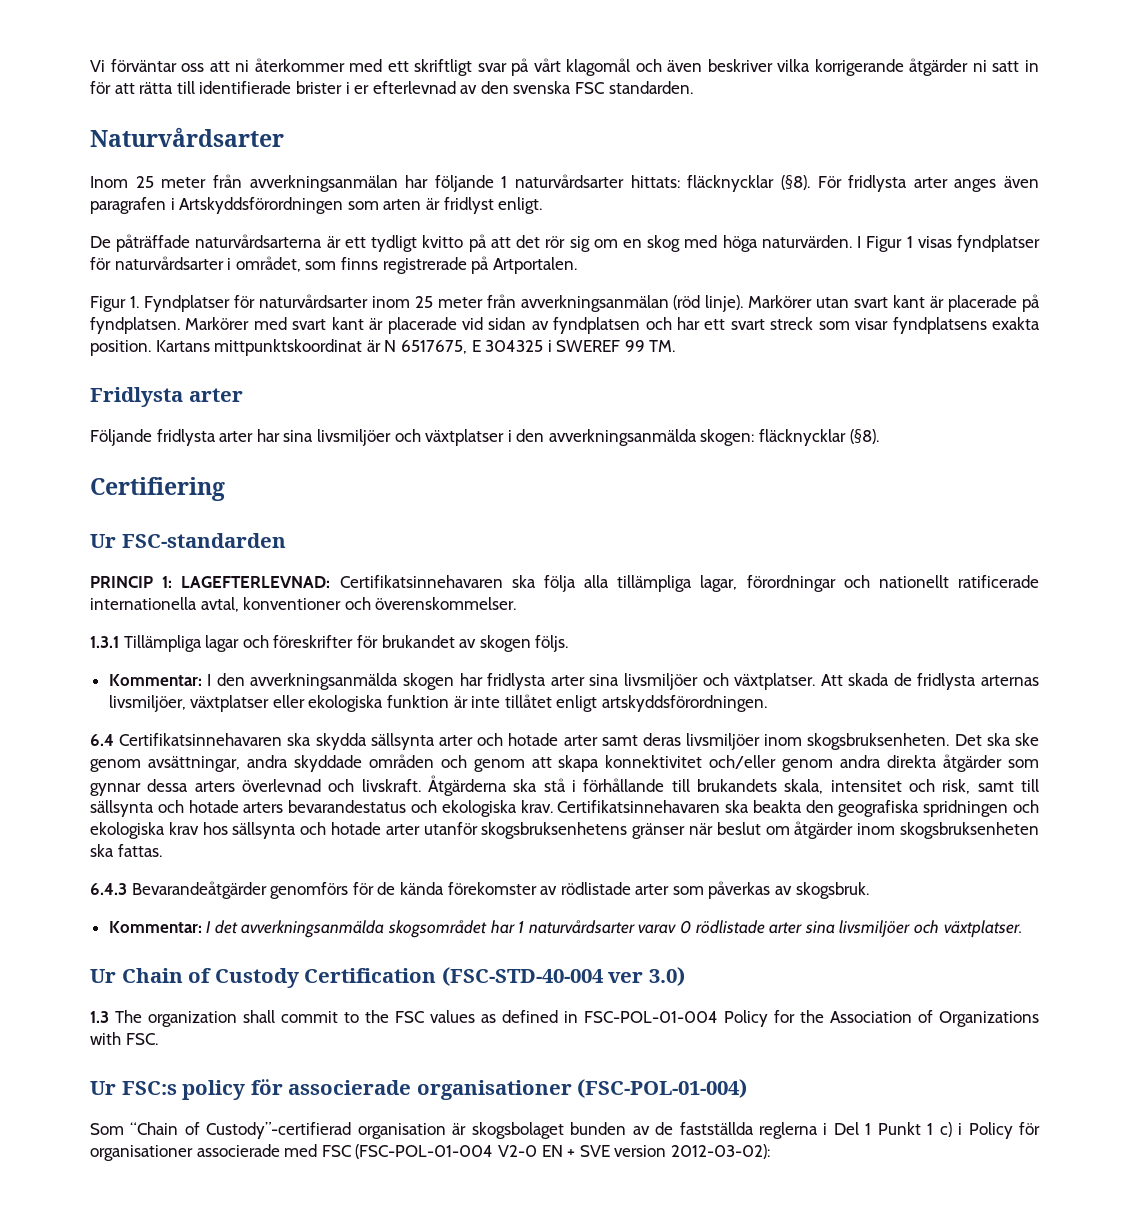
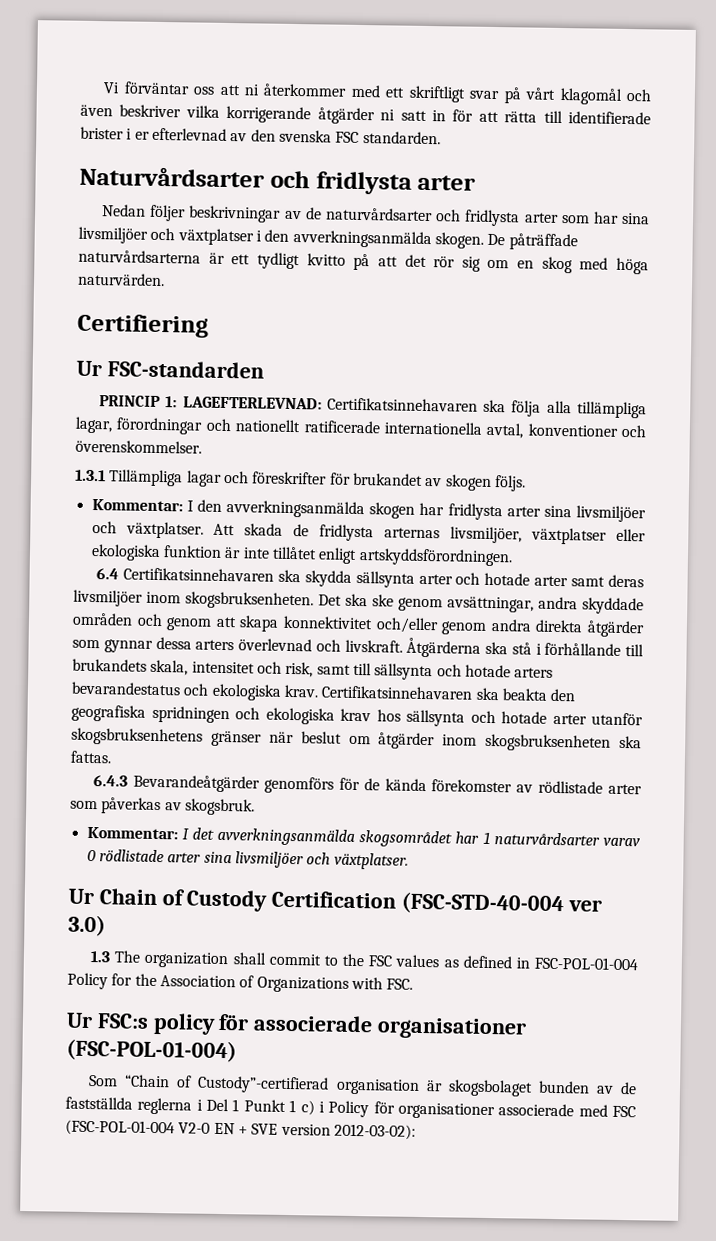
[90,174,1039,192] [90,197,543,214] // Inom 25 meter från avverkningsanmälan har följande 1 naturvårdsarter hittats: fläcknycklar (§8). För fridlysta arter anges även paragrafen i Artskyddsförordningen som arten är fridlyst enligt. // -> [269,170,477,195] [102,204,650,227] [78,226,484,249] och fridlysta arter // Nedan följer beskrivningar av de naturvårdsarter och fridlysta arter som har sina livsmiljöer och växtplatser i den avverkningsanmälda skogen.
[857,235,1041,252] [90,256,577,274] [90,294,1041,312] [90,317,1041,334] [90,339,676,356] [90,387,243,407] [90,429,879,446] I Figur 1 visas fyndplatser för naturvårdsarter i området, som finns registrerade på Artportalen. // Figur 1. Fyndplatser för naturvårdsarter inom 25 meter från avverkningsanmälan (röd linje). Markörer utan svart kant är placerade på fyndplatsen. Markörer med svart kant är placerade vid sidan av fyndplatsen och har ett svart streck som visar fyndplatsens exakta position. Kartans mittpunktskoordinat är N 6517675, E 304325 i SWEREF 99 TM. // Fridlysta arter // Följande fridlysta arter har sina livsmiljöer och växtplatser i den avverkningsanmälda skogen: fläcknycklar (§8). -> (165, 279) none

